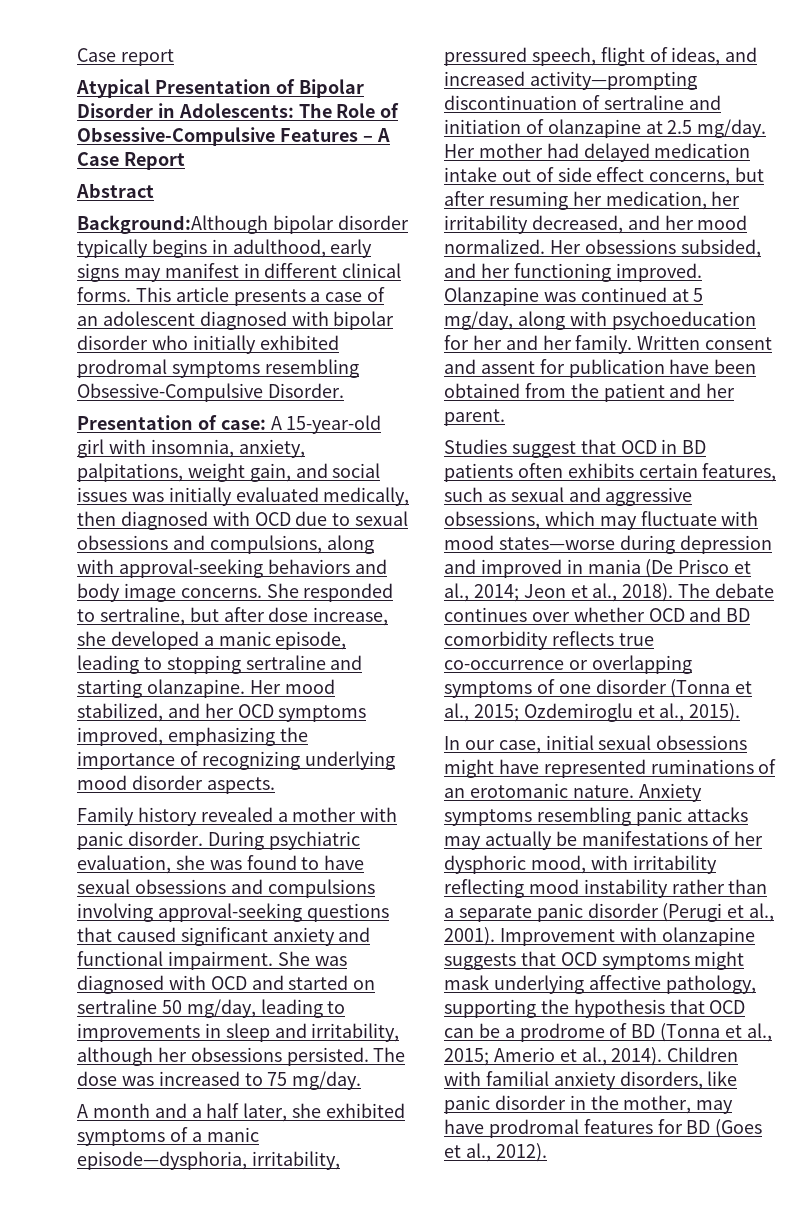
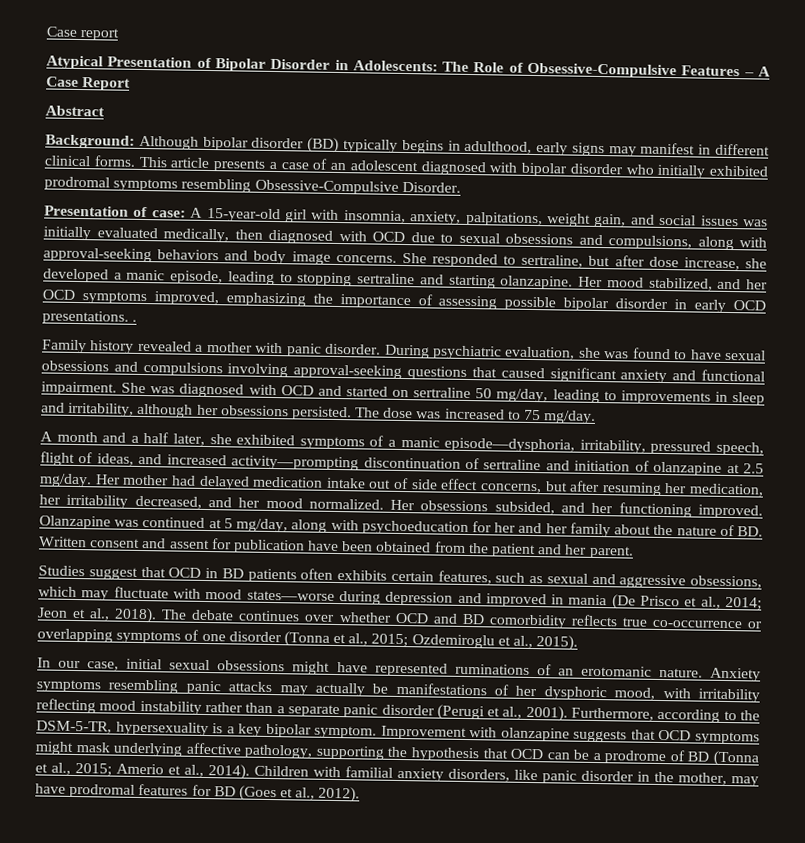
[77,215,409,234] Background:Although bipolar disorder -> [45,134,340,153] Background: Although bipolar disorder (BD)
[201,751,395,770] [77,775,275,794] recognizing underlying mood disorder aspects. -> [438,295,766,313] [42,310,138,325] assessing possible bipolar disorder in early OCD presentations. .
[575,335,633,354] family. -> [569,522,763,538] family about the nature of BD.
(495, 936) none -> [571,707,760,723] [36,720,378,739] Furthermore, according to the DSM-5-TR, hypersexuality is a key bipolar symptom.

